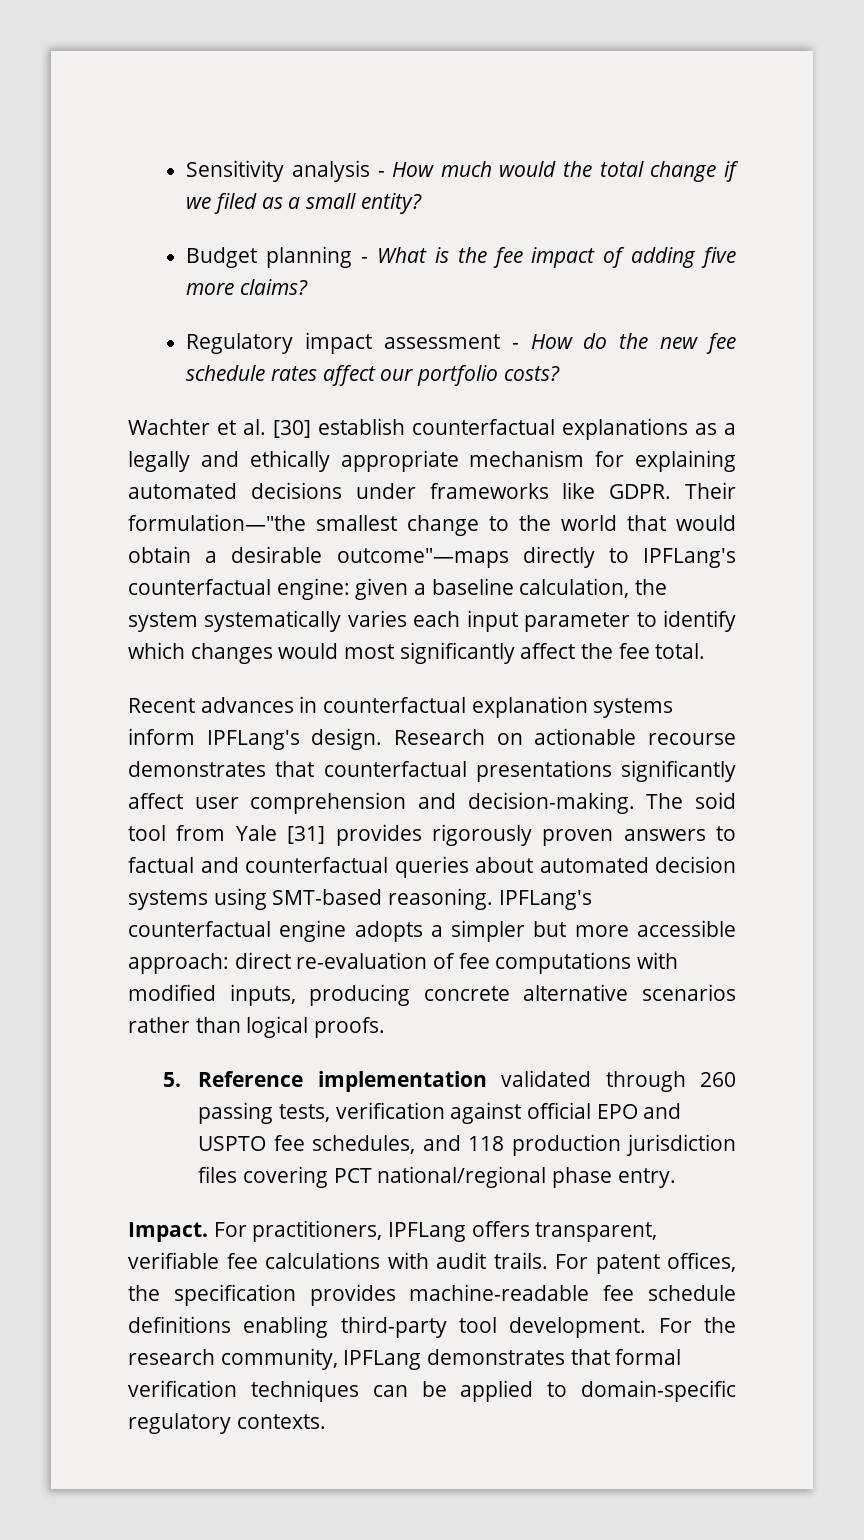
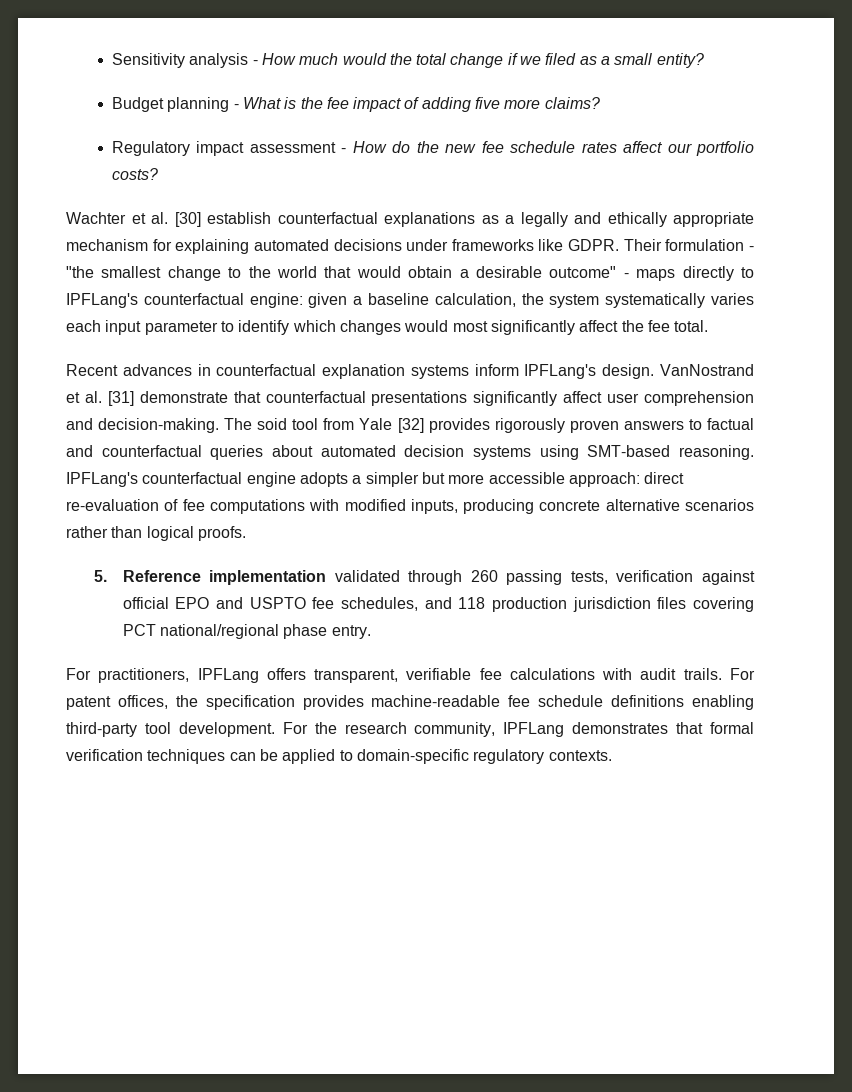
[128,514,306,531] formulation—"the -> [665,239,754,251] [66,266,94,278] formulation - "the
[336,548,509,568] outcome"—maps -> [549,266,676,281] outcome" - maps
[393,728,736,745] [128,761,266,777] Research on actionable recourse demonstrates -> [660,364,754,376] [66,391,228,406] VanNostrand et al. [31] demonstrate
[287,826,326,844] [31] -> [397,418,424,433] [32]
[128,1222,208,1242] Impact. -> (371, 632) none

